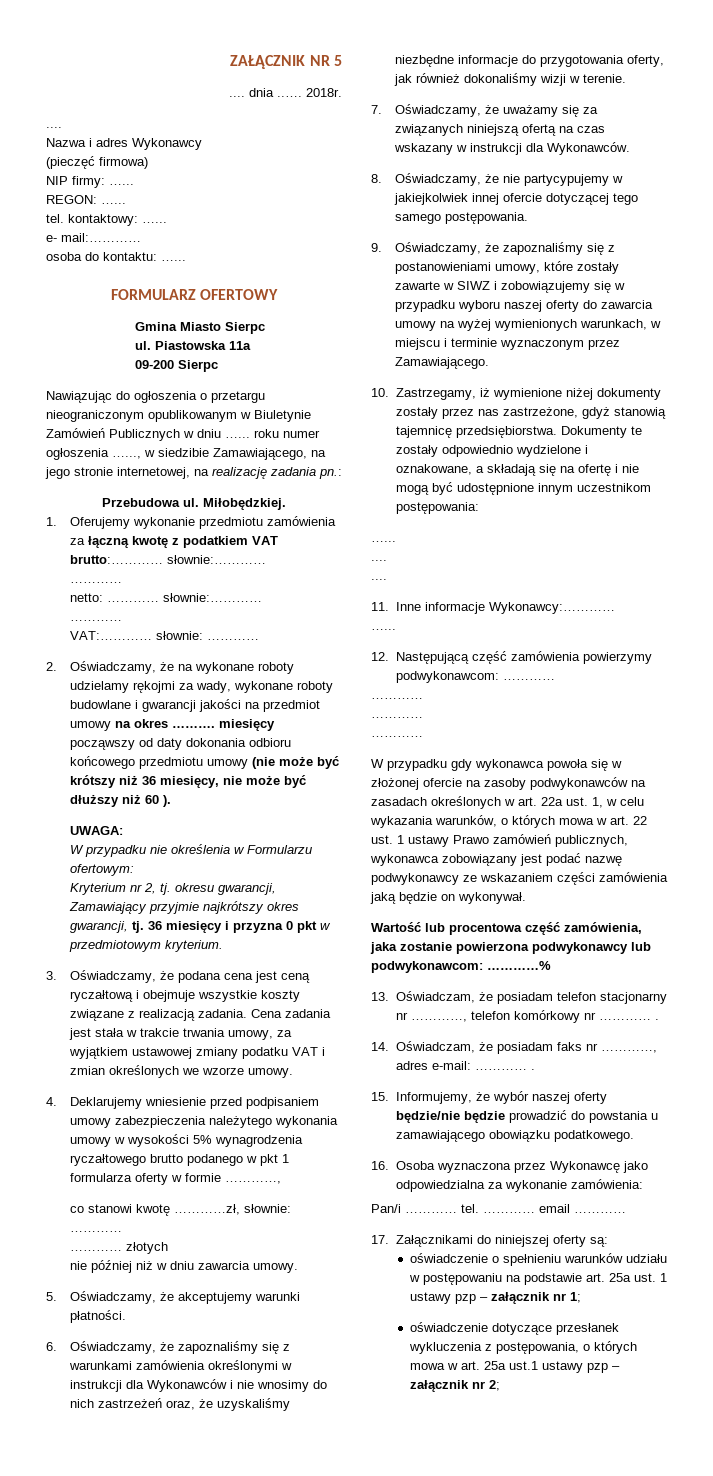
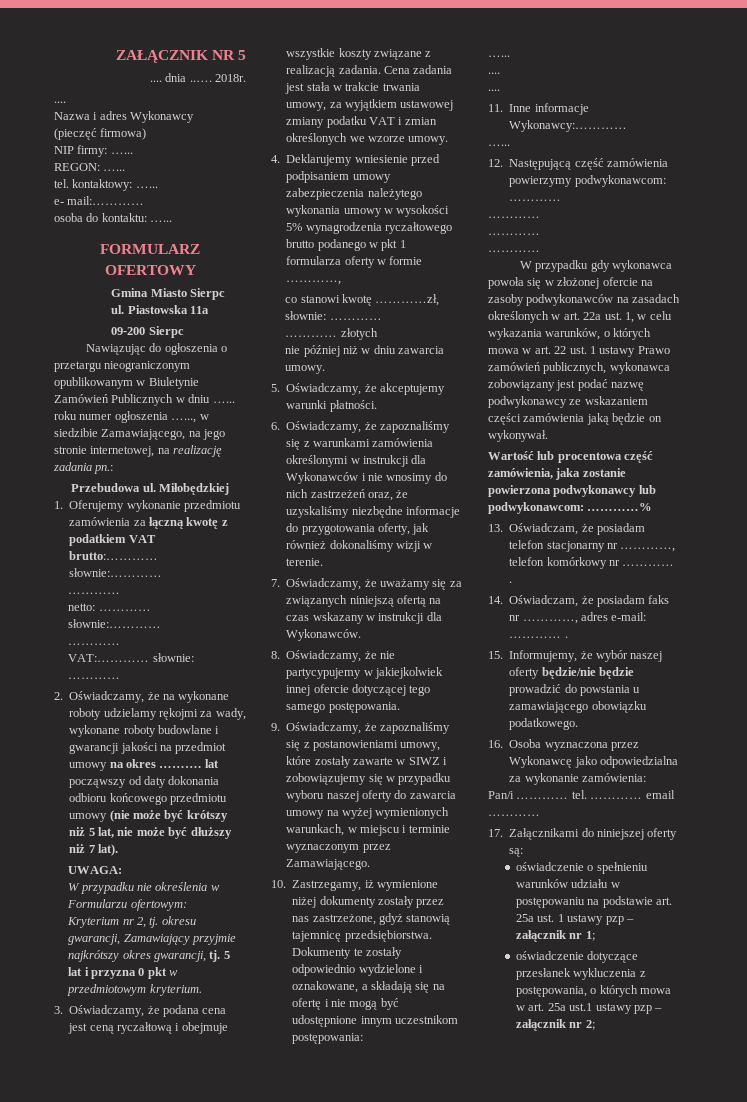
[203,498,286,510] Miłobędzkiej. -> [158,483,229,495] Miłobędzkiej
[219,719,276,731] miesięcy -> [204,759,219,768] lat
[142,776,220,788] 36 miesięcy, -> [88,827,114,838] 5 lat,
[145,795,172,807] 60 ). -> [88,844,118,856] 7 lat).
[148,921,223,933] 36 miesięcy -> [223,951,230,959] [68,967,83,976] 5 lat

